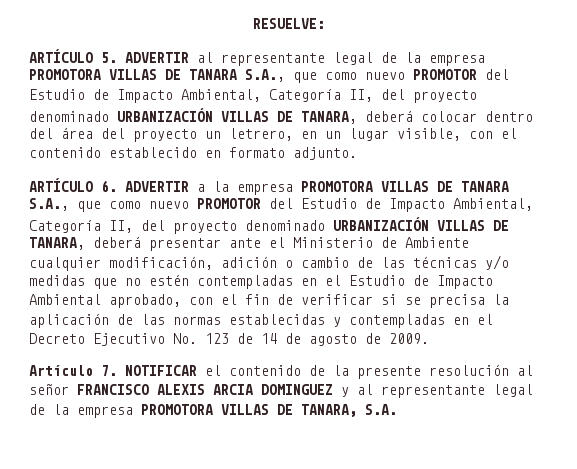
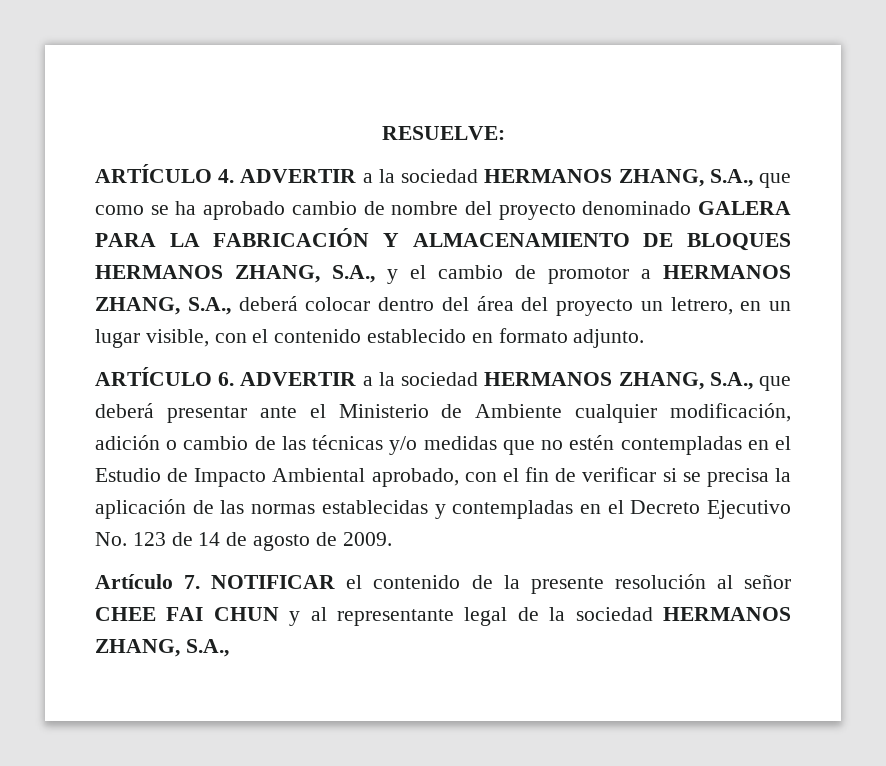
[101,52,485,66] [29,69,509,83] [29,89,477,103] [29,108,357,124] 5. ADVERTIR al representante legal de la empresa PROMOTORA VILLAS DE TANARA S.A., que como nuevo PROMOTOR del Estudio de Impacto Ambiental, Categoría II, del proyecto denominado URBANIZACIÓN VILLAS DE TANARA, -> [218,169,791,188] [95,201,791,220] [95,228,791,251] [95,265,791,284] [95,297,231,315] 4. ADVERTIR a la sociedad HERMANOS ZHANG, S.A., que como se ha aprobado cambio de nombre del proyecto denominado GALERA PARA LA FABRICACIÓN Y ALMACENAMIENTO DE BLOQUES HERMANOS ZHANG, S.A., y el cambio de promotor a HERMANOS ZHANG, S.A.,
[237,181,509,195] [29,198,533,212] [29,217,509,234] [29,237,85,250] empresa PROMOTORA VILLAS DE TANARA S.A., que como nuevo PROMOTOR del Estudio de Impacto Ambiental, Categoría II, del proyecto denominado URBANIZACIÓN VILLAS DE TANARA, -> [401,372,791,391] sociedad HERMANOS ZHANG, S.A., que
[77,384,333,395] FRANCISCO ALEXIS ARCIA DOMINGUEZ -> [95,607,279,621] CHEE FAI CHUN
[77,404,397,418] empresa PROMOTORA VILLAS DE TANARA, S.A. -> [575,607,791,621] [95,639,229,657] sociedad HERMANOS ZHANG, S.A.,

